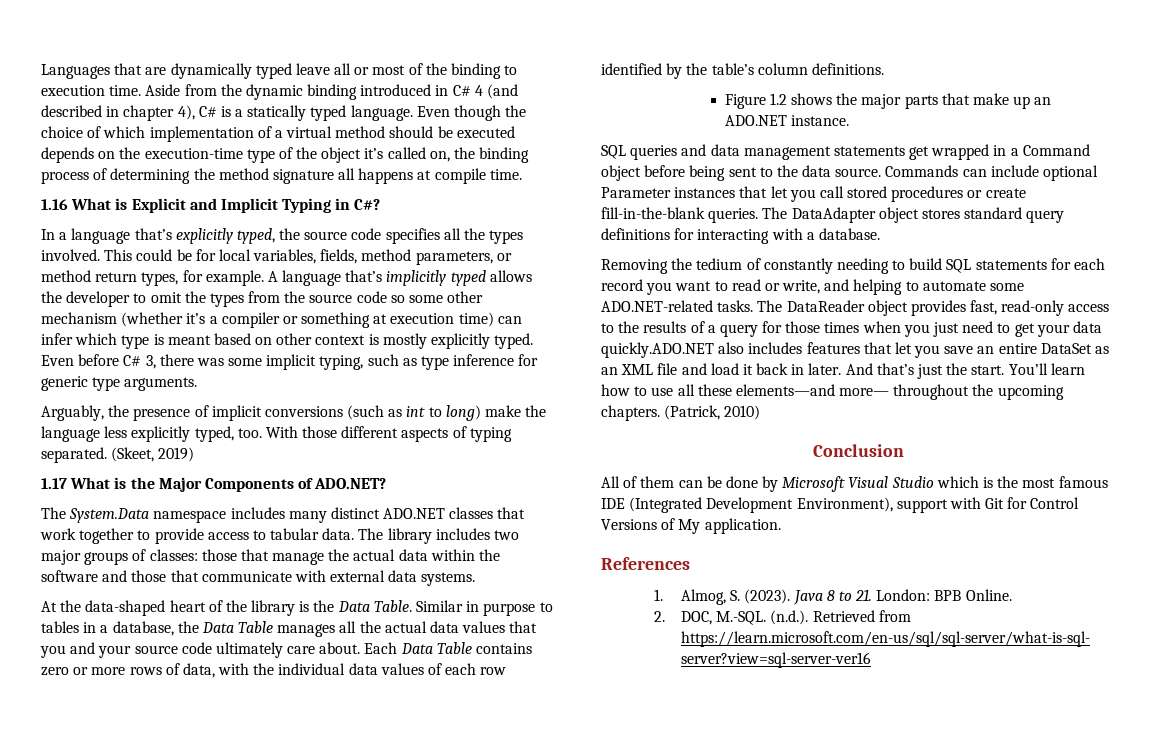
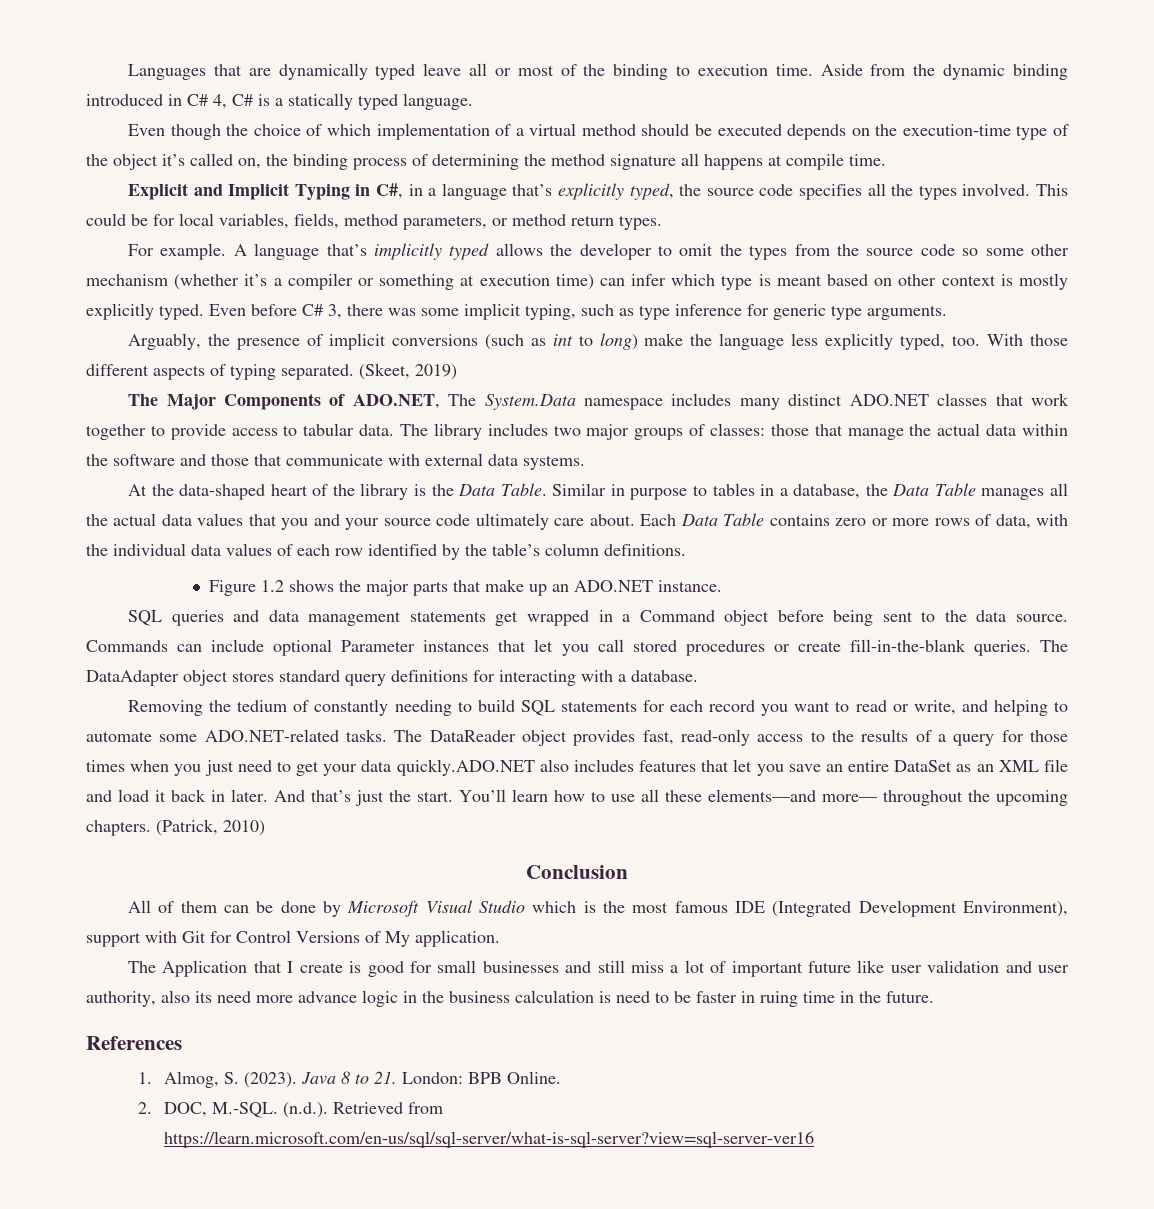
[474,84,519,99] [41,105,195,121] 4 (and described in chapter 4), -> [213,94,227,109] 4,
(413, 113) none -> (473, 101) //
[41,198,128,210] 1.16 What is -> (886, 160) none
[354,199,381,210] [41,229,55,240] C#? // In -> [376,183,423,199] C#, in
[141,270,203,286] types, for -> [619,215,662,230] [128,244,155,256] types. // For
[41,477,155,489] 1.17 What is the -> [128,394,159,406] The
[314,478,387,489] ADO.NET? // -> [352,394,440,409] ADO.NET,
(781, 526) none -> [128,960,1069,977] [86,990,934,1007] // The Application that I create is good for small businesses and still miss a lot of important future like user validation and user authority, also its need more advance logic in the business calculation is need to be faster in ruing time in the future.

